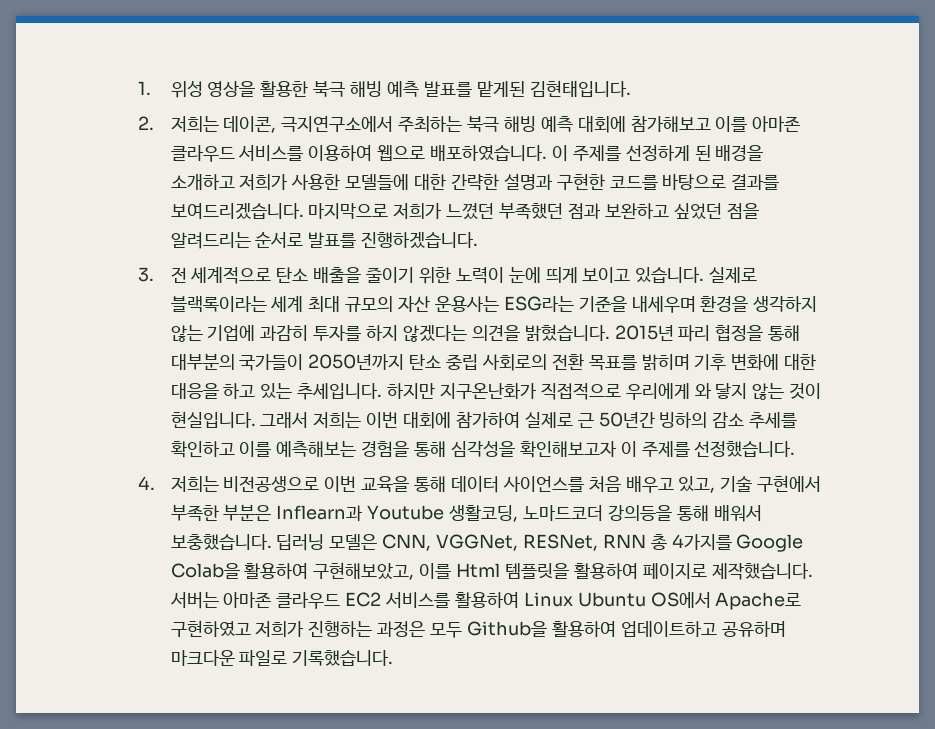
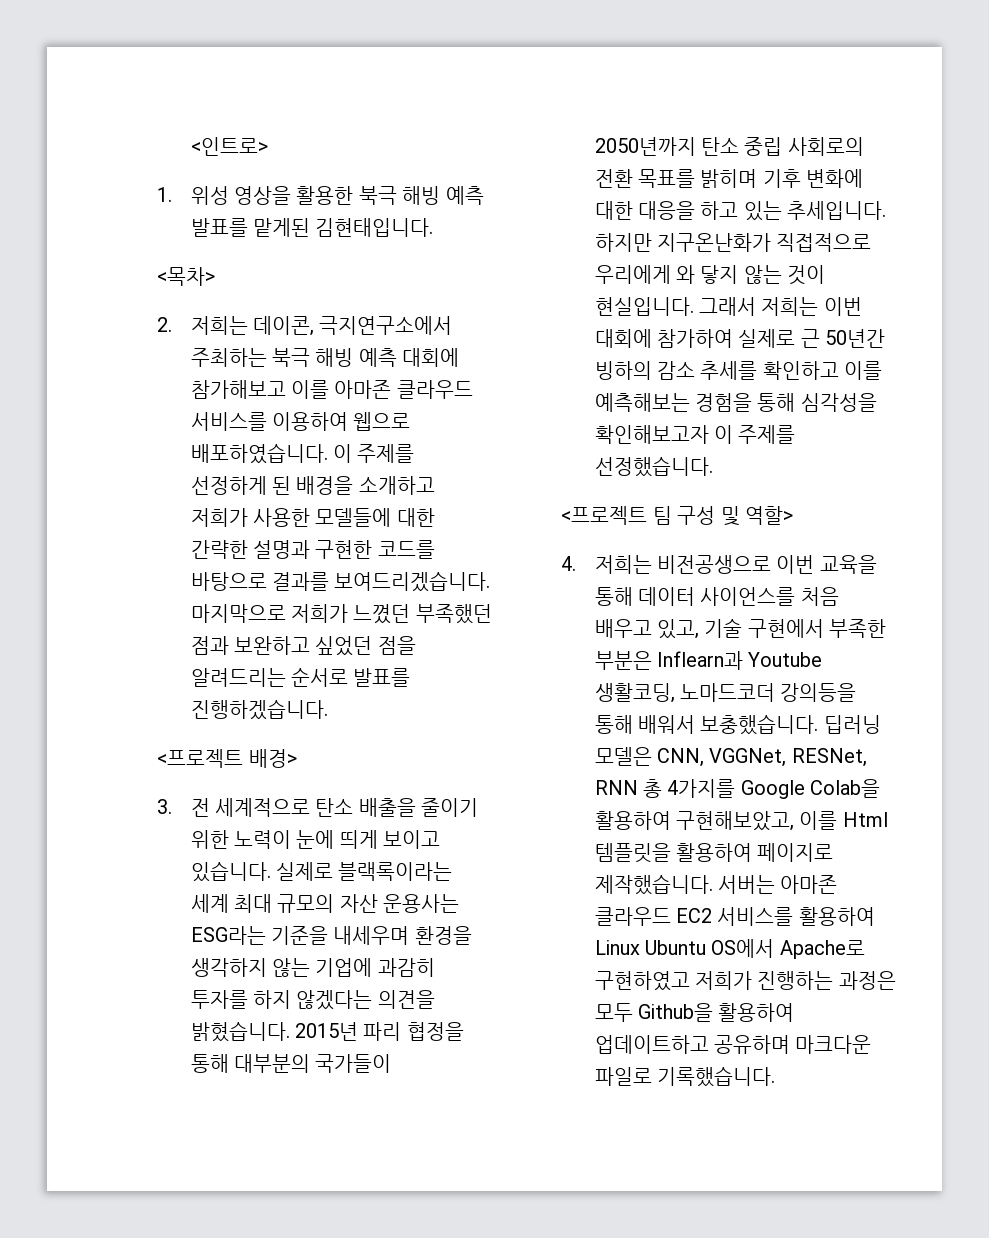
(138, 88) none -> [190,137,268,156] <인트로> //
(631, 88) none -> [157,267,216,286] // <목차>
(479, 240) none -> [157,749,297,768] // <프로젝트 배경>
(796, 449) none -> [561,506,793,526] // <프로젝트 팀 구성 및 역할>

